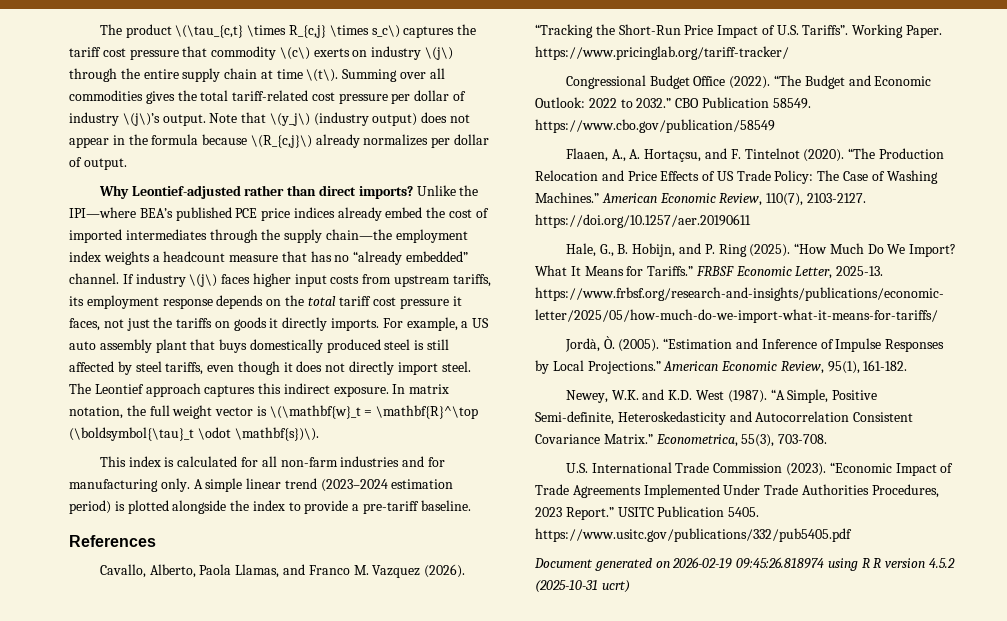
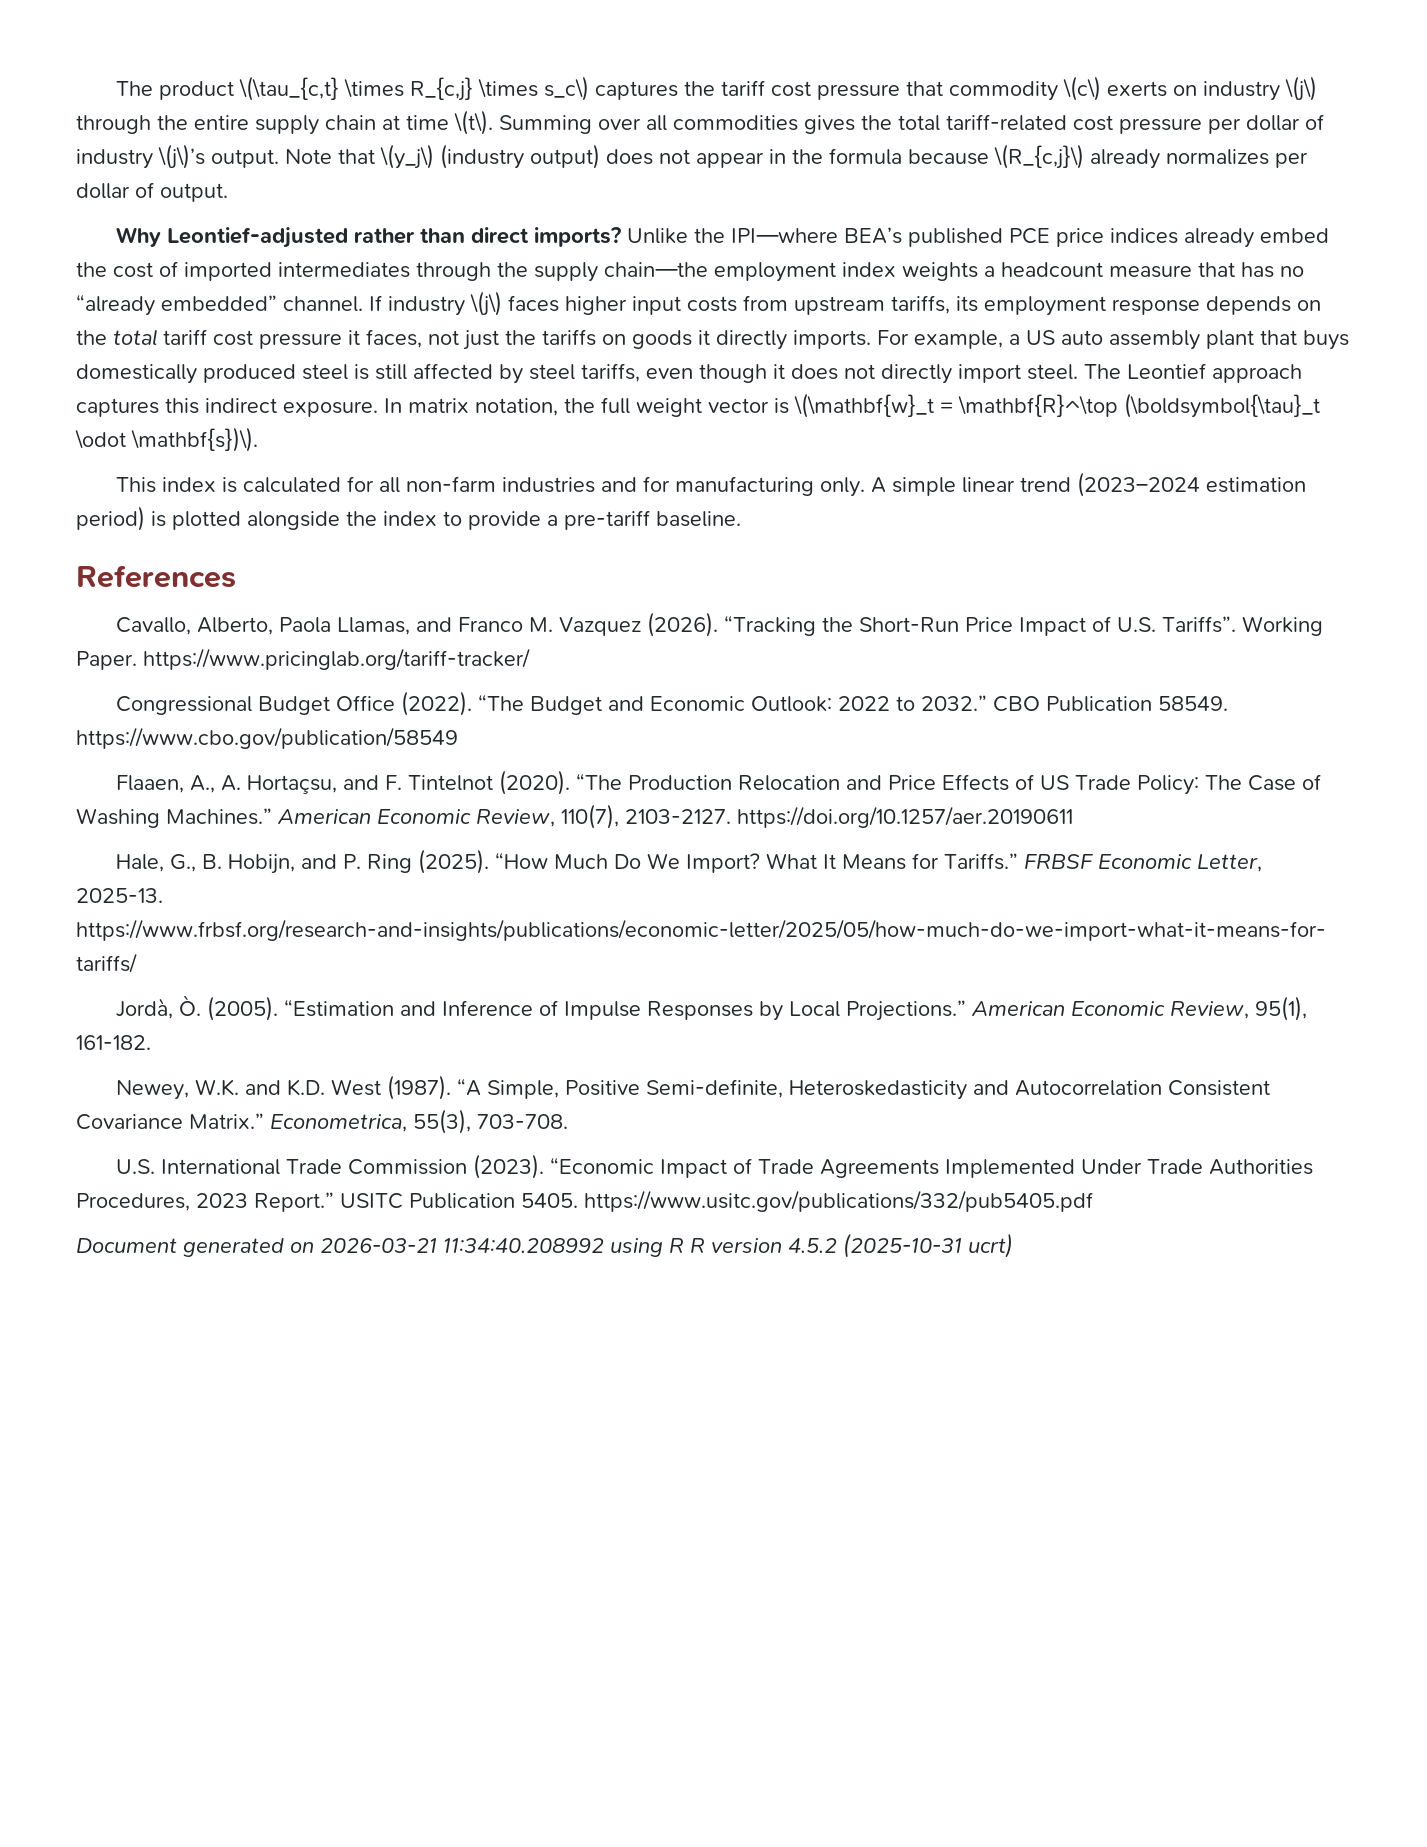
[672,557,825,569] 2026-02-19 09:45:26.818974 -> [320,1238,604,1253] 2026-03-21 11:34:40.208992

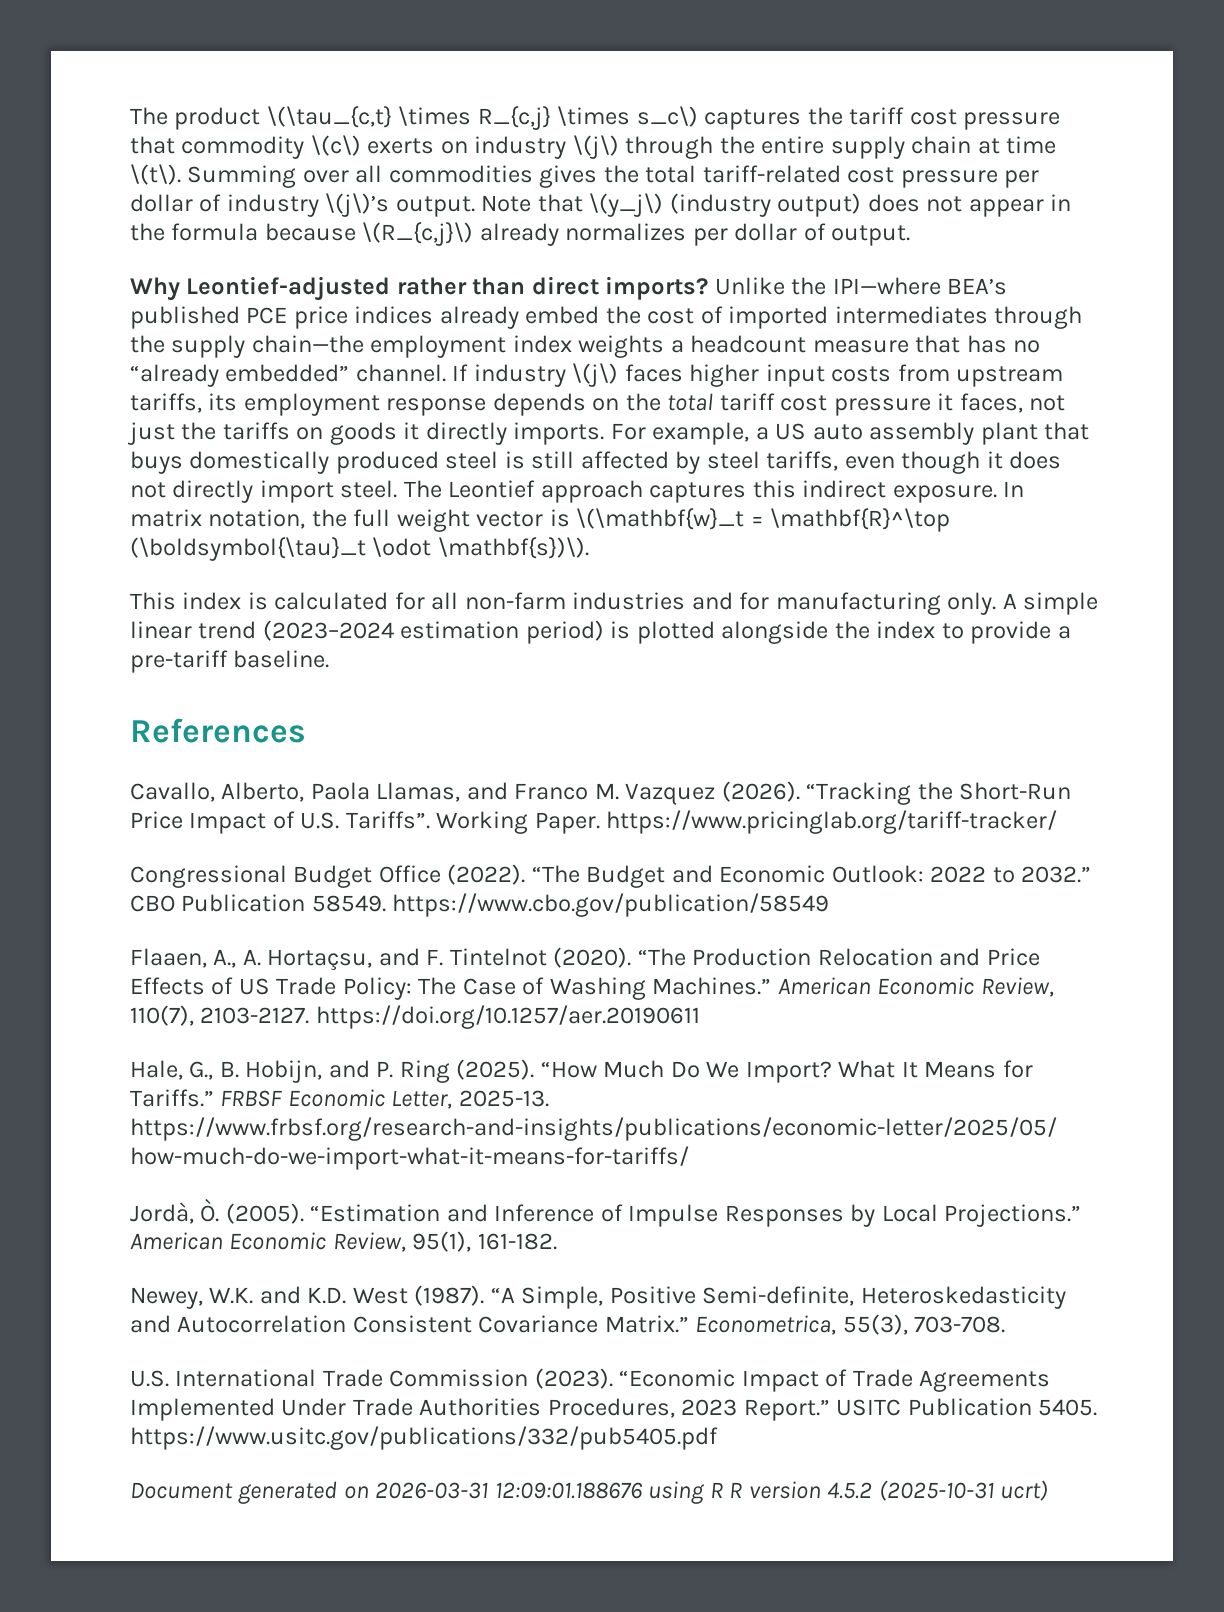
[320,1238,604,1253] 2026-03-21 11:34:40.208992 -> [375,1482,643,1499] 2026-03-31 12:09:01.188676

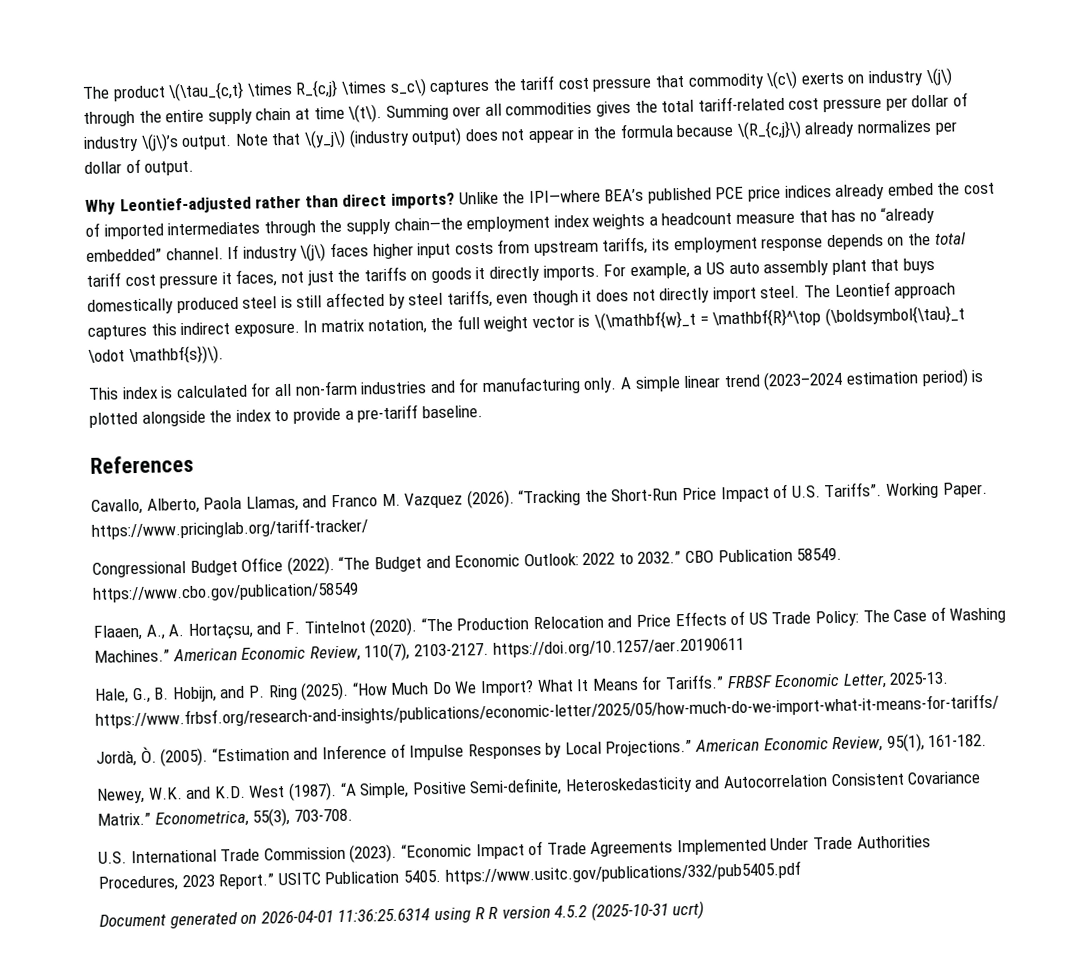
[375,1482,643,1499] 2026-03-31 12:09:01.188676 -> [260,908,431,924] 2026-04-01 11:36:25.6314

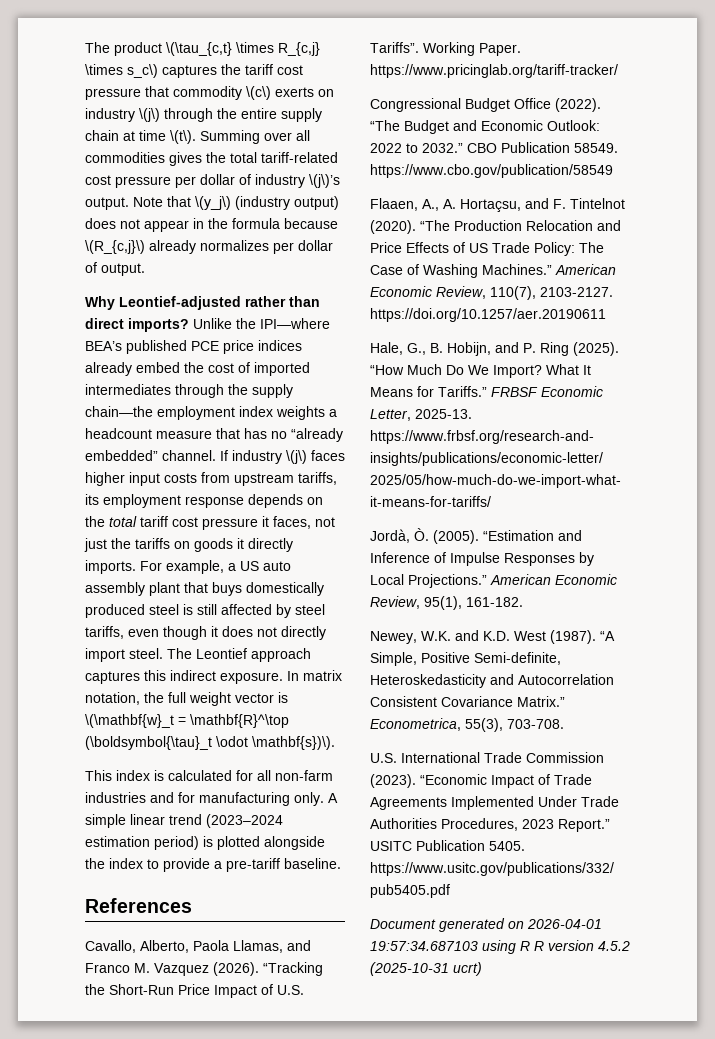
[337,908,431,923] 11:36:25.6314 -> [370,941,478,951] 19:57:34.687103

